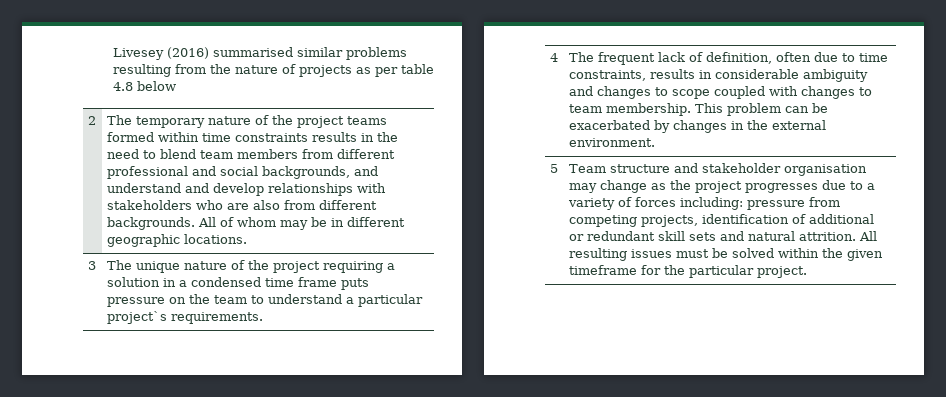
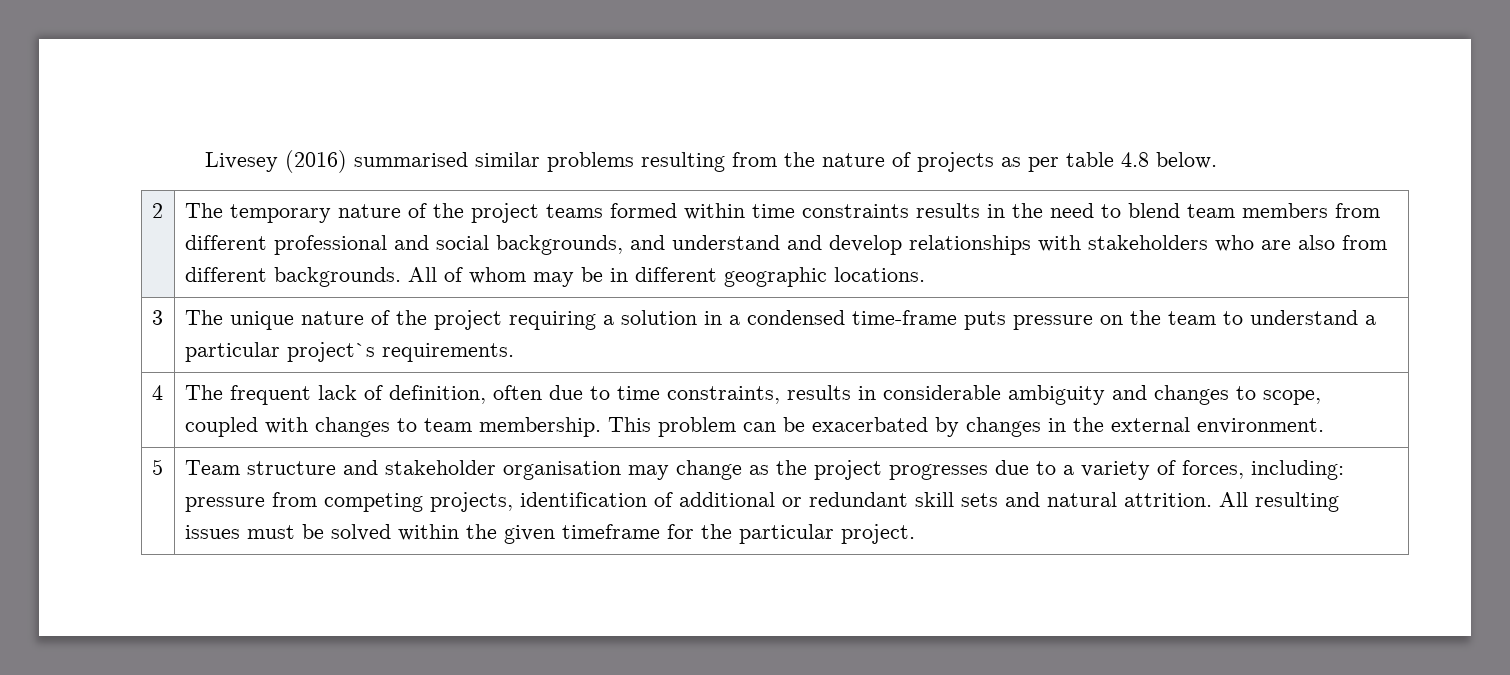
[136,81,176,91] below -> [1156,152,1218,169] below.
[265,277,338,287] time frame -> [851,310,957,325] time-frame
[672,89,711,99] scope -> [1262,390,1321,405] scope,
[635,197,677,207] forces -> [1181,460,1244,479] forces,

